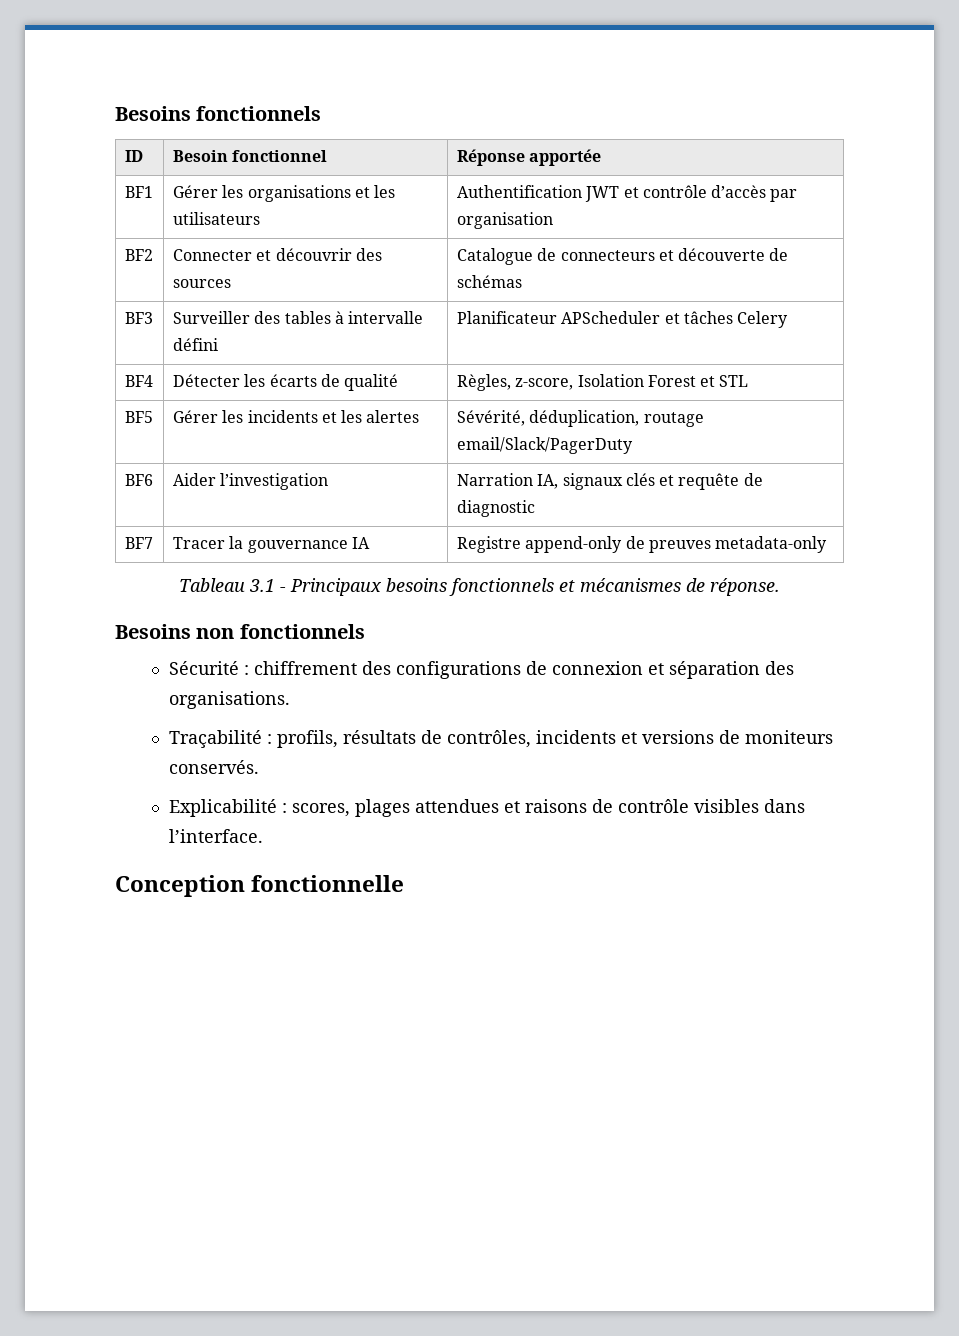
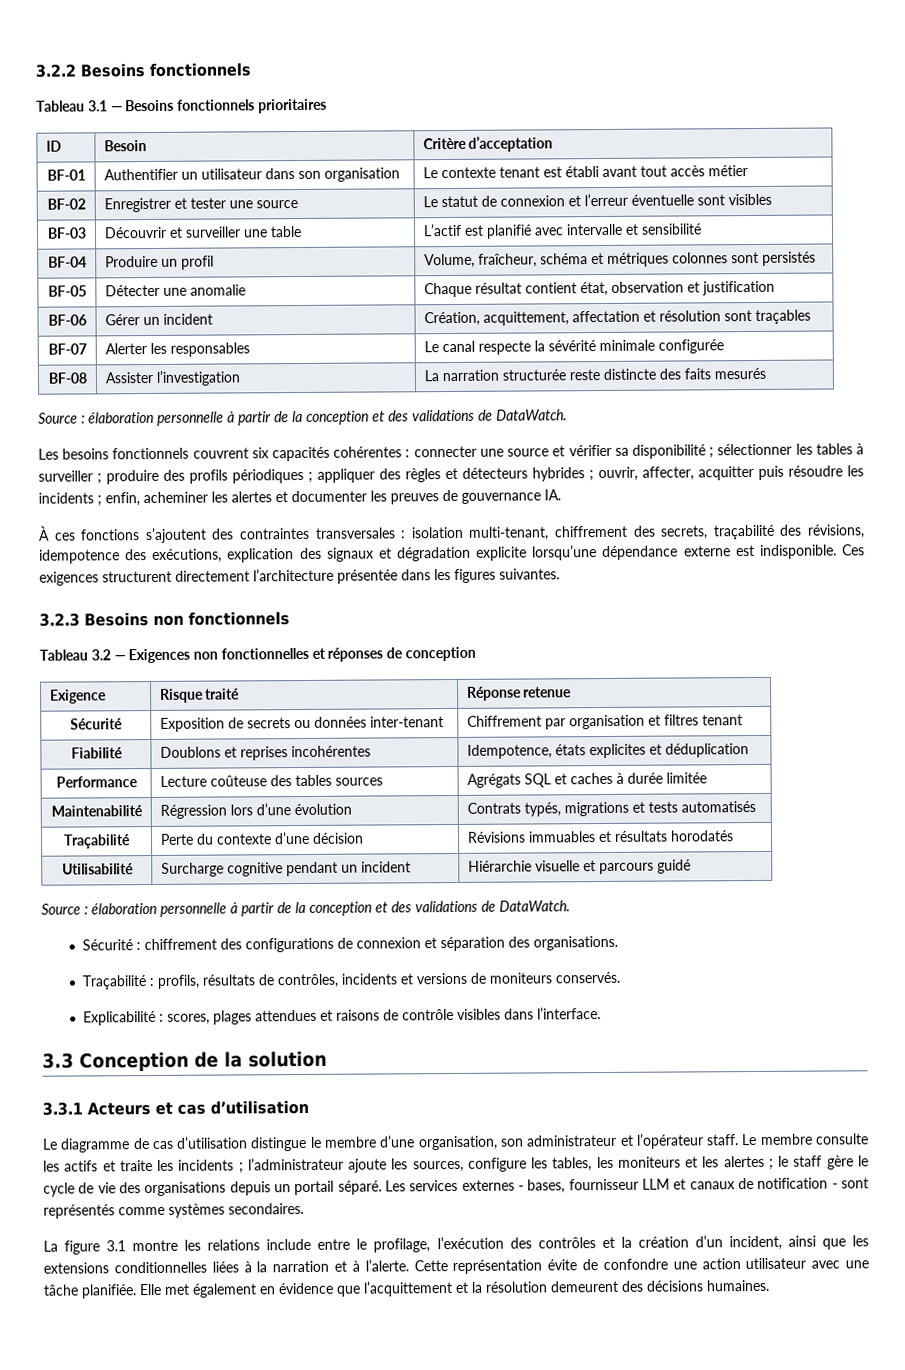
[115,106,322,121] [124,150,143,162] [172,150,328,162] [456,149,602,166] [124,186,153,198] [172,185,396,202] [172,212,260,225] [456,185,798,202] [456,212,553,229] [124,249,153,261] [172,248,382,261] [172,279,231,288] [456,248,789,265] [456,275,522,288] [124,312,153,324] [172,311,424,324] [172,338,218,351] [456,311,789,328] [124,375,153,387] [172,374,399,391] [456,374,749,391] [124,411,153,423] [172,410,420,423] [456,410,704,427] [456,437,633,454] [124,474,153,486] [172,473,329,490] [456,473,763,490] [456,500,535,517] [124,537,153,549] [172,536,370,553] [456,536,828,553] [179,578,780,596] [115,624,365,639] Besoins fonctionnels // ID | Besoin fonctionnel | Réponse apportée // BF1 | Gérer les organisations et les utilisateurs | Authentification JWT et contrôle d’accès par organisation // BF2 | Connecter et découvrir des sources | Catalogue de connecteurs et découverte de schémas // BF3 | Surveiller des tables à intervalle défini | Planificateur APScheduler et tâches Celery // BF4 | Détecter les écarts de qualité | Règles, z-score, Isolation Forest et STL // BF5 | Gérer les incidents et les alertes | Sévérité, déduplication, routage email/Slack/PagerDuty // BF6 | Aider l’investigation | Narration IA, signaux clés et requête de diagnostic // BF7 | Tracer la gouvernance IA | Registre append-only de preuves metadata-only // Tableau 3.1 - Principaux besoins fonctionnels et mécanismes de réponse. // Besoins non fonctionnels -> [35,62,251,78] [36,98,327,114] [45,140,62,152] [103,140,147,152] [422,135,554,152] [46,169,86,181] [103,167,400,182] [422,165,748,179] [46,198,86,210] [103,197,298,213] [422,193,772,208] [46,227,87,239] [103,225,302,239] [422,223,702,239] [47,256,87,268] [104,255,214,270] [423,251,816,269] [47,285,87,297] [104,284,246,297] [423,280,775,298] [47,314,87,326] [104,313,213,326] [423,309,811,327] [47,343,87,355] [104,342,250,357] [423,339,724,355] [47,372,87,384] [104,370,241,386] [423,367,766,382] [38,409,567,426] [38,443,865,462] [38,465,864,485] [38,489,561,507] [38,524,866,544] [39,544,865,564] [39,568,560,586] [39,611,290,627] [39,646,477,664] [49,689,107,704] [159,688,241,703] [466,686,573,701] [70,718,123,730] [159,716,444,732] [466,714,743,730] [70,747,123,759] [159,745,371,761] [466,743,749,759] [55,776,138,788] [159,774,383,787] [466,772,707,788] [50,805,143,817] [159,803,352,819] [466,800,756,817] [63,834,131,849] [159,831,364,845] [466,830,734,843] [61,863,134,875] [160,861,411,877] [467,859,691,875] [41,900,570,917] 3.2.2 Besoins fonctionnels // Tableau 3.1 — Besoins fonctionnels prioritaires // ID | Besoin | Critère d’acceptation // BF-01 | Authentifier un utilisateur dans son organisation | Le contexte tenant est établi avant tout accès métier // BF-02 | Enregistrer et tester une source | Le statut de connexion et l’erreur éventuelle sont visibles // BF-03 | Découvrir et surveiller une table | L’actif est planifié avec intervalle et sensibilité // BF-04 | Produire un profil | Volume, fraîcheur, schéma et métriques colonnes sont persistés // BF-05 | Détecter une anomalie | Chaque résultat contient état, observation et justification // BF-06 | Gérer un incident | Création, acquittement, affectation et résolution sont traçables // BF-07 | Alerter les responsables | Le canal respecte la sévérité minimale configurée // BF-08 | Assister l’investigation | La narration structurée reste distincte des faits mesurés // Source : élaboration personnelle à partir de la conception et des validations de DataWatch. // Les besoins fonctionnels couvrent six capacités cohérentes : connecter une source et vérifier sa disponibilité ; sélectionner les tables à surveiller ; produire des profils périodiques ; appliquer des règles et détecteurs hybrides ; ouvrir, affecter, acquitter puis résoudre les incidents ; enfin, acheminer les alertes et documenter les preuves de gouvernance IA. // À ces fonctions s’ajoutent des contraintes transversales : isolation multi-tenant, chiffrement des secrets, traçabilité des révisions, idempotence des exécutions, explication des signaux et dégradation explicite lorsqu’une dépendance externe est indisponible. Ces exigences structurent directement l’architecture présentée dans les figures suivantes. // 3.2.3 Besoins non fonctionnels // Tableau 3.2 — Exigences non fonctionnelles et réponses de conception // Exigence | Risque traité | Réponse retenue // Sécurité | Exposition de secrets ou données inter-tenant | Chiffrement par organisation et filtres tenant // Fiabilité | Doublons et reprises incohérentes | Idempotence, états explicites et déduplication // Performance | Lecture coûteuse des tables sources | Agrégats SQL et caches à durée limitée // Maintenabilité | Régression lors d’une évolution | Contrats typés, migrations et tests automatisés // Traçabilité | Perte du contexte d’une décision | Révisions immuables et résultats horodatés // Utilisabilité | Surcharge cognitive pendant un incident | Hiérarchie visuelle et parcours guidé // Source : élaboration personnelle à partir de la conception et des validations de DataWatch.
[115,875,405,897] Conception fonctionnelle -> [42,1050,327,1072] [42,1099,309,1116] [43,1133,869,1153] [43,1155,869,1174] [43,1177,870,1197] [43,1203,304,1219] [43,1235,869,1255] [43,1257,870,1275] [43,1279,770,1299] 3.3 Conception de la solution // 3.3.1 Acteurs et cas d’utilisation // Le diagramme de cas d’utilisation distingue le membre d’une organisation, son administrateur et l’opérateur staff. Le membre consulte les actifs et traite les incidents ; l’administrateur ajoute les sources, configure les tables, les moniteurs et les alertes ; le staff gère le cycle de vie des organisations depuis un portail séparé. Les services externes - bases, fournisseur LLM et canaux de notification - sont représentés comme systèmes secondaires. // La figure 3.1 montre les relations include entre le profilage, l’exécution des contrôles et la création d’un incident, ainsi que les extensions conditionnelles liées à la narration et à l’alerte. Cette représentation évite de confondre une action utilisateur avec une tâche planifiée. Elle met également en évidence que l’acquittement et la résolution demeurent des décisions humaines.

